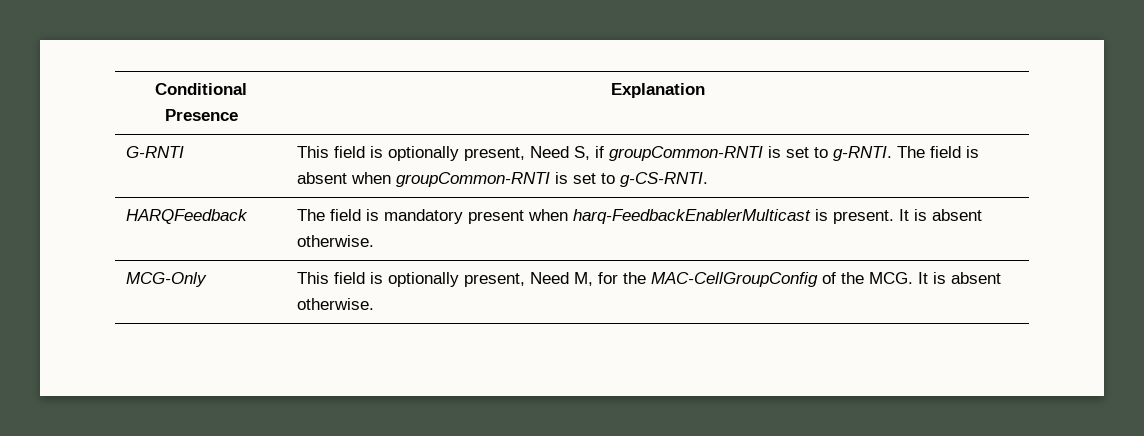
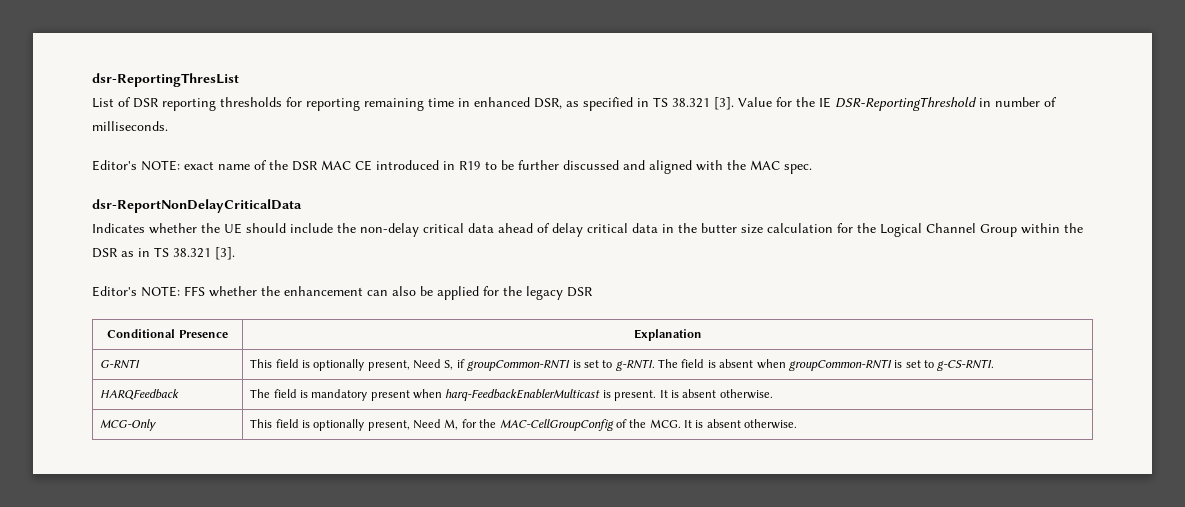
(155, 89) none -> [92,73,239,87] [92,97,1057,111] [92,121,168,131] [92,160,812,174] [92,199,302,213] [92,223,1083,237] [92,247,235,260] [92,286,593,300] dsr-ReportingThresList // List of DSR reporting thresholds for reporting remaining time in enhanced DSR, as specified in TS 38.321 [3]. Value for the IE DSR-ReportingThreshold in number of milliseconds. // Editor's NOTE: exact name of the DSR MAC CE introduced in R19 to be further discussed and aligned with the MAC spec. // dsr-ReportNonDelayCriticalData // Indicates whether the UE should include the non-delay critical data ahead of delay critical data in the butter size calculation for the Logical Channel Group within the DSR as in TS 38.321 [3]. // Editor's NOTE: FFS whether the enhancement can also be applied for the legacy DSR //

